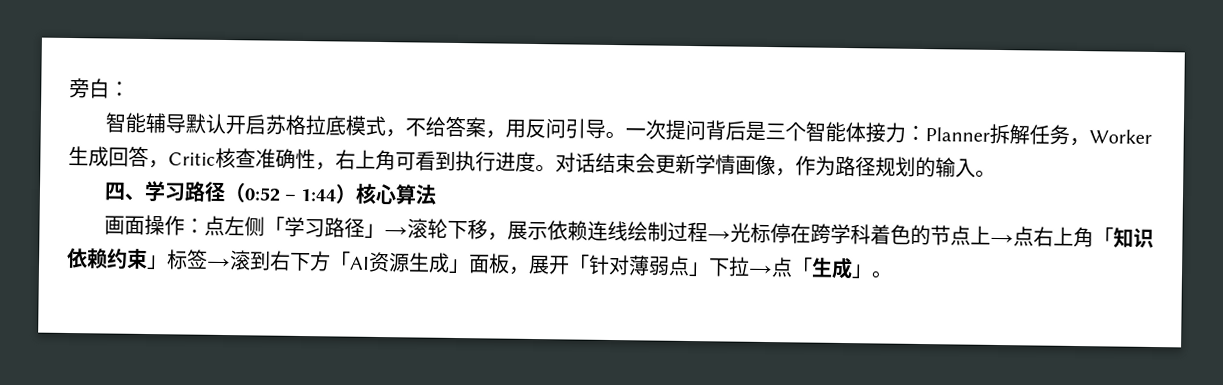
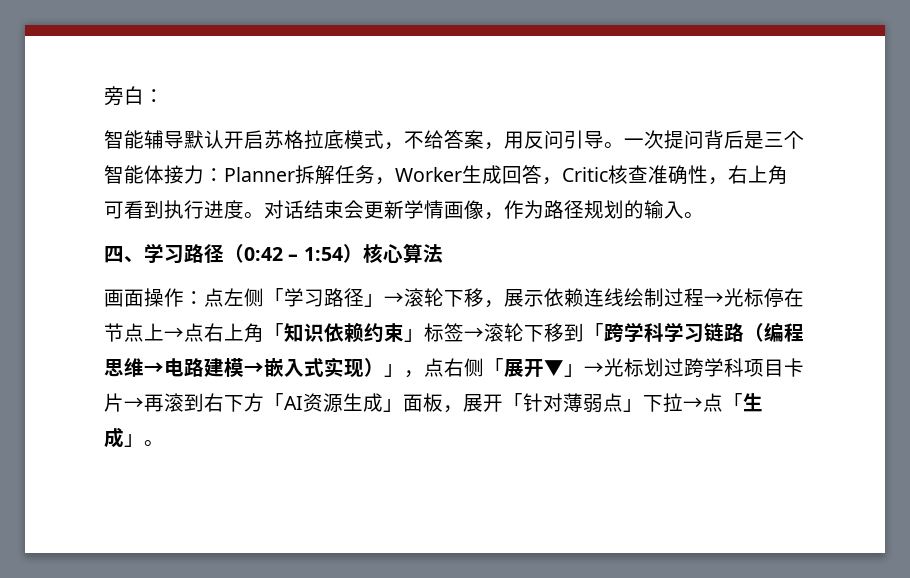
[243,187,338,202] 0:52 – 1:44 -> [244,247,343,261] 0:42 – 1:54
[809,223,931,246] 跨学科着色的 -> (804, 297) none
(251, 260) none -> [504,322,804,343] [104,357,804,378] [104,393,184,412] 轮下移到「跨学科学习链路（编程思维→电路建模→嵌入式实现）」，点右侧「展开▼」→光标划过跨学科项目卡片→再滚

